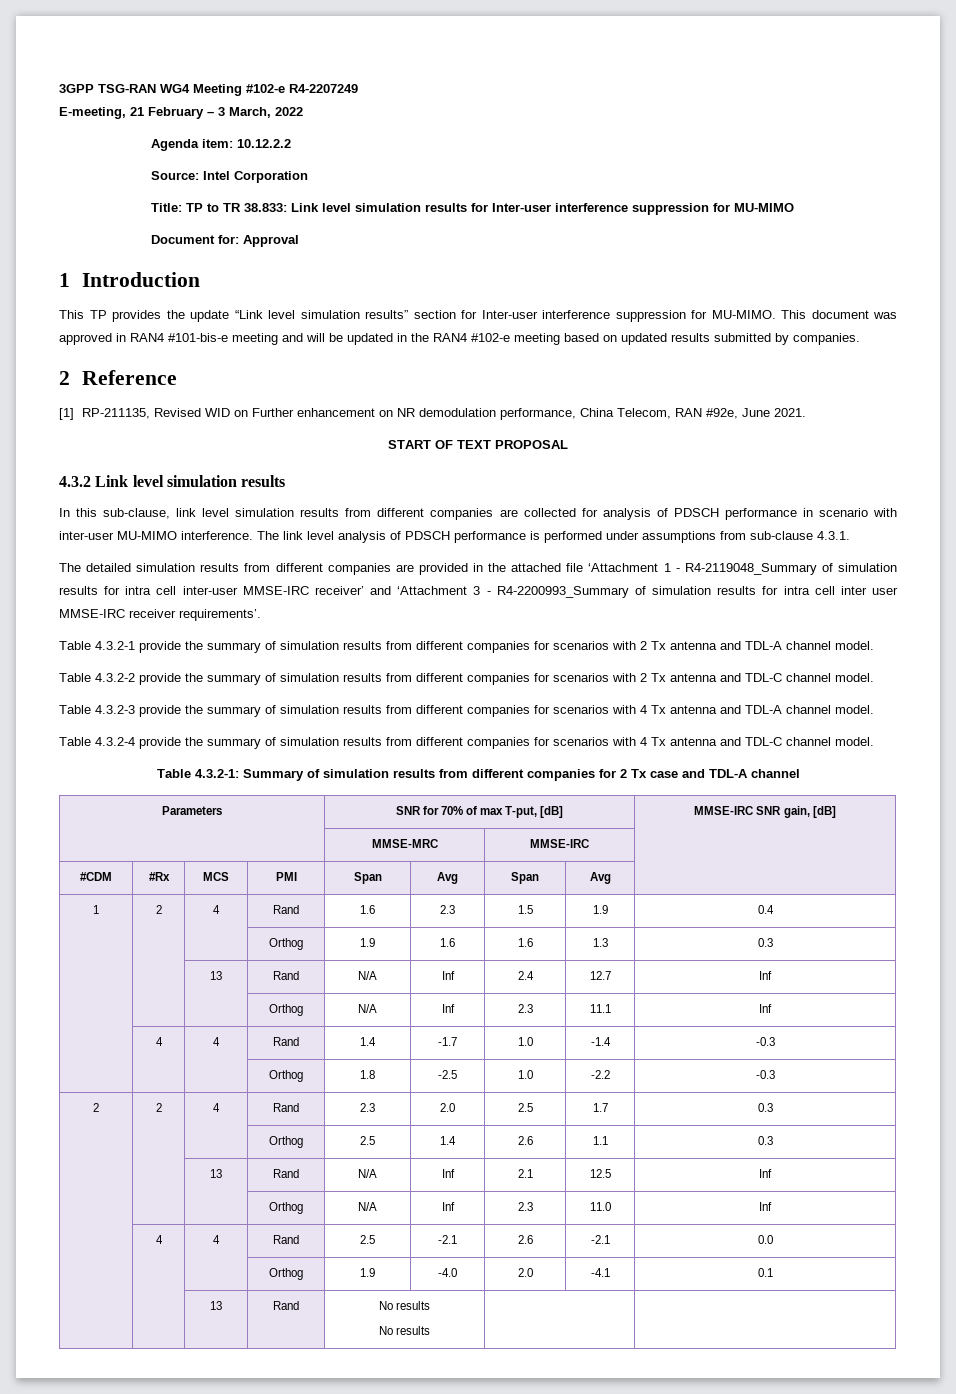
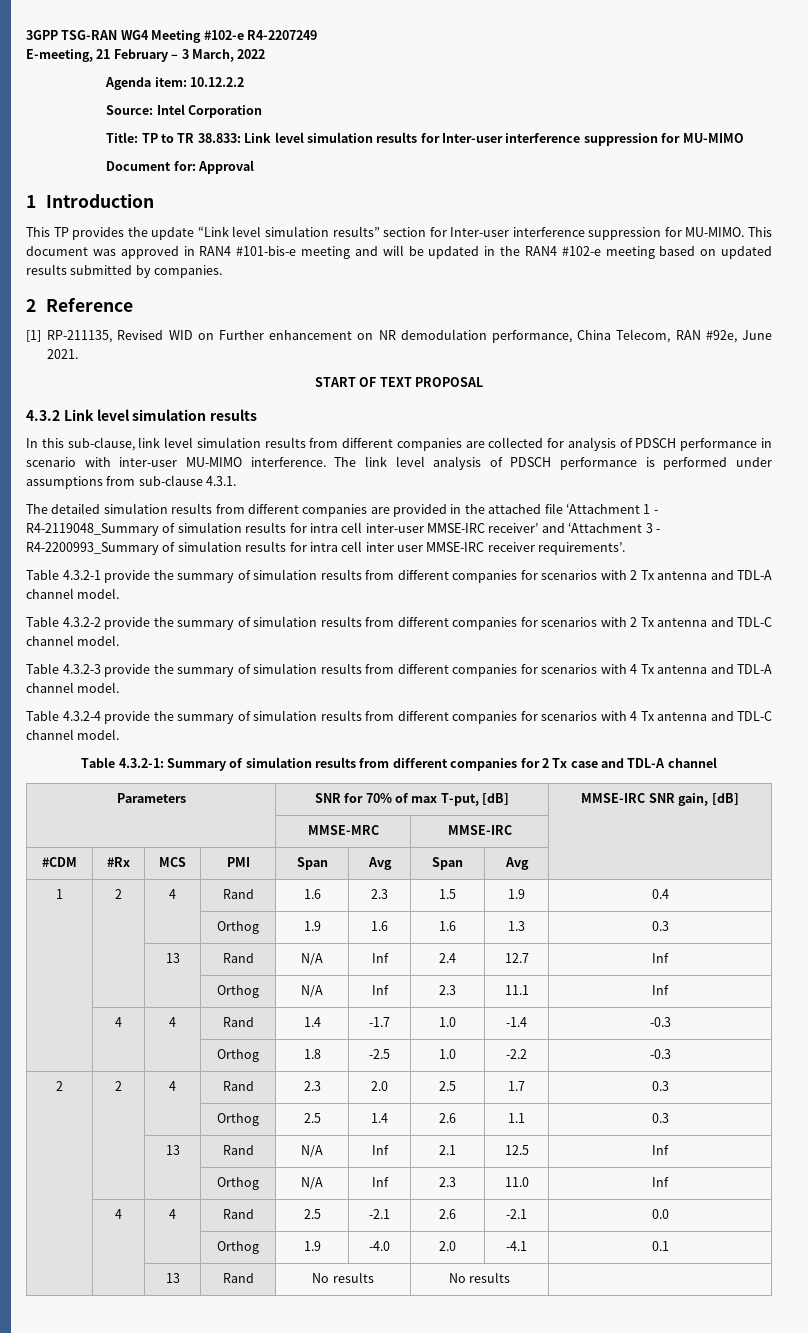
[378,1326,431,1335] // No results | | -> [448,1272,511,1283] | No results |

